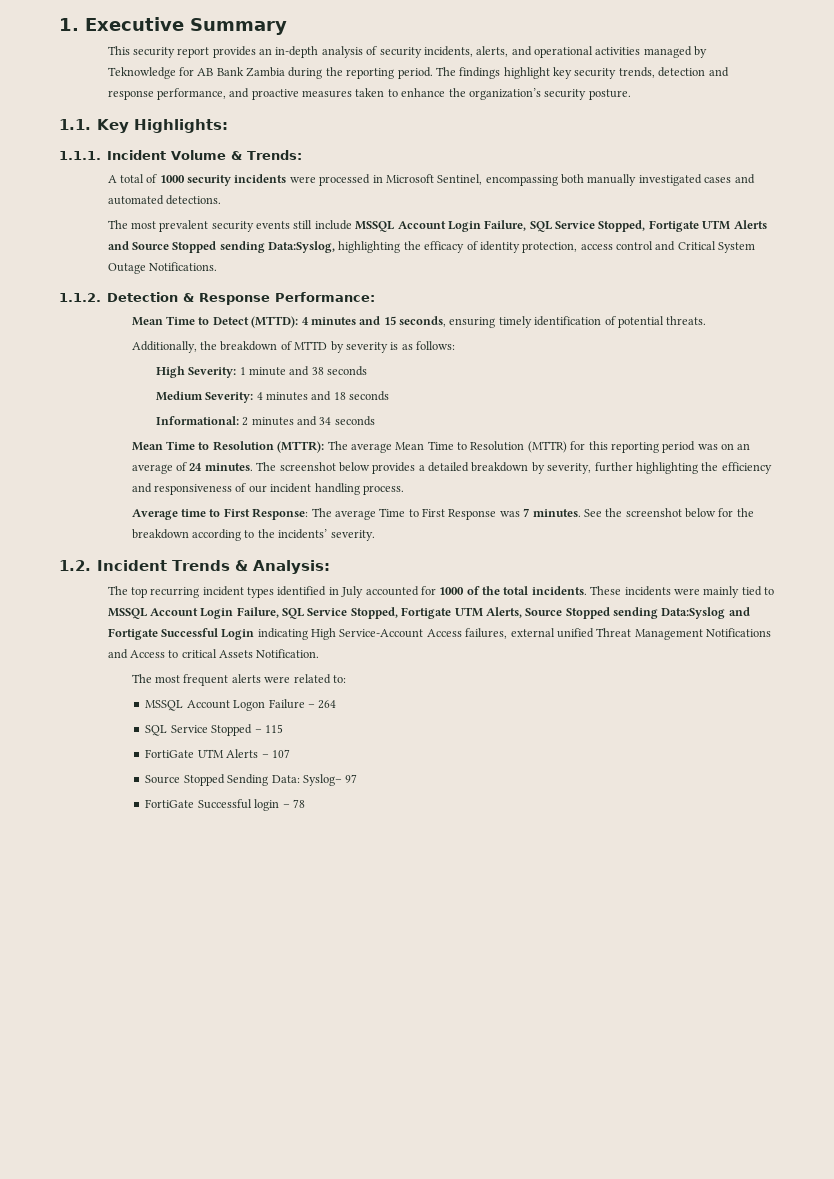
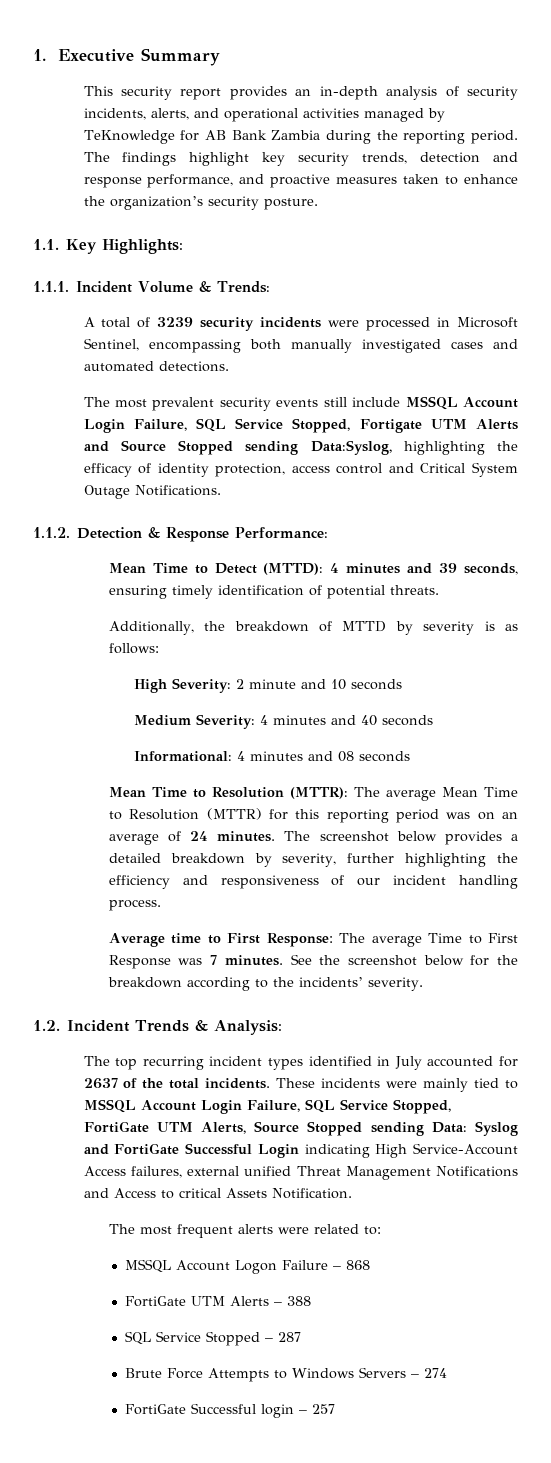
[107,67,176,79] Teknowledge -> [83,130,175,144] TeKnowledge
[159,175,185,183] 1000 -> [157,317,194,327] 3239
[383,316,396,325] 15 -> [439,563,458,573] 39
[239,367,246,375] 1 -> [236,679,245,689] 2
[311,367,324,375] 38 -> [331,679,347,690] 10
[333,392,346,400] 18 -> [361,715,378,726] 40
[242,416,332,426] 2 minutes and 34 -> [237,751,355,762] 4 minutes and 08
[439,587,465,595] 1000 -> [83,1078,118,1089] 2637
[401,607,452,619] Fortigate -> [83,1121,149,1133] FortiGate
[661,607,750,619] [107,628,158,640] Data:Syslog and Fortigate -> [431,1121,518,1136] [83,1143,180,1155] Data: Syslog and FortiGate
[318,700,337,709] [145,724,283,736] [145,749,290,758] [145,774,358,786] 264 // SQL Service Stopped – 115 // FortiGate UTM Alerts – 107 // Source Stopped Sending Data: Syslog– 97 -> [345,1260,370,1270] [124,1296,311,1307] [124,1331,301,1346] [124,1367,447,1382] 868 // FortiGate UTM Alerts – 388 // SQL Service Stopped – 287 // Brute Force Attempts to Windows Servers – 274
[292,799,305,808] 78 -> [311,1404,335,1414] 257

